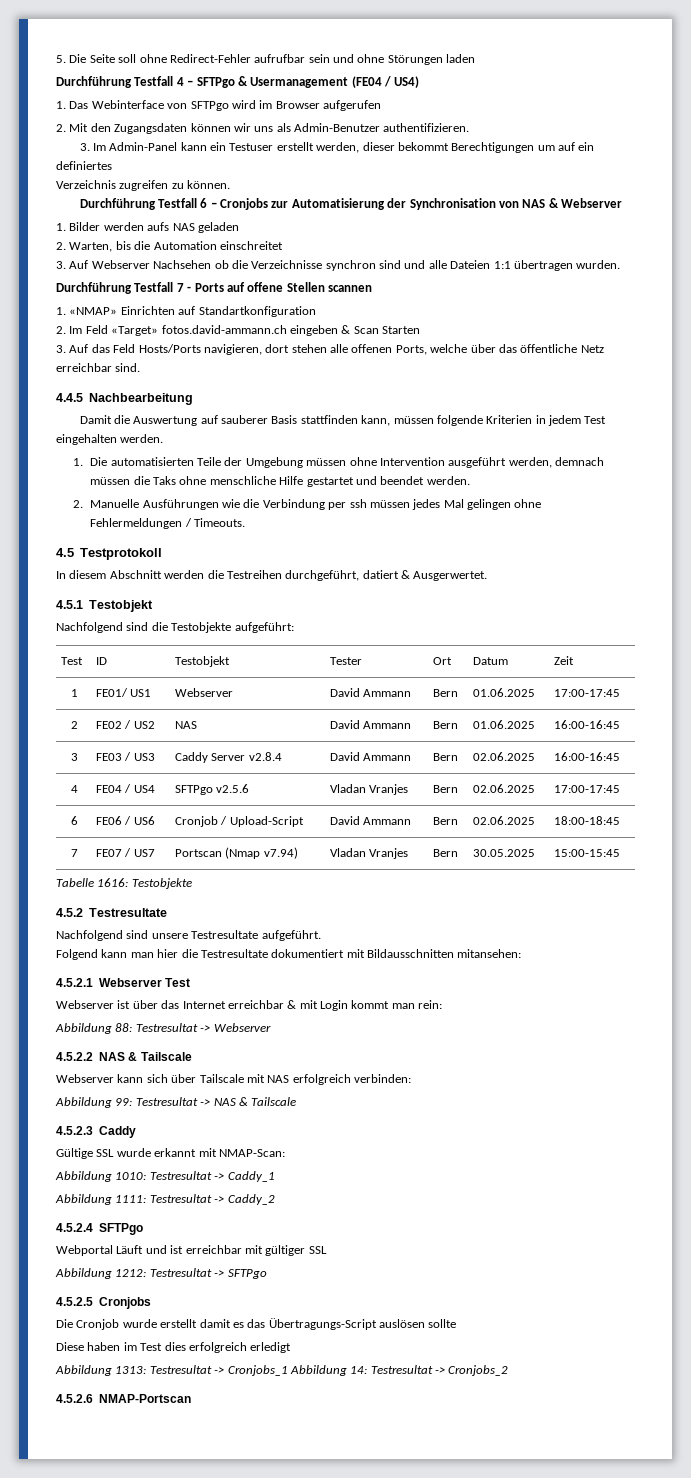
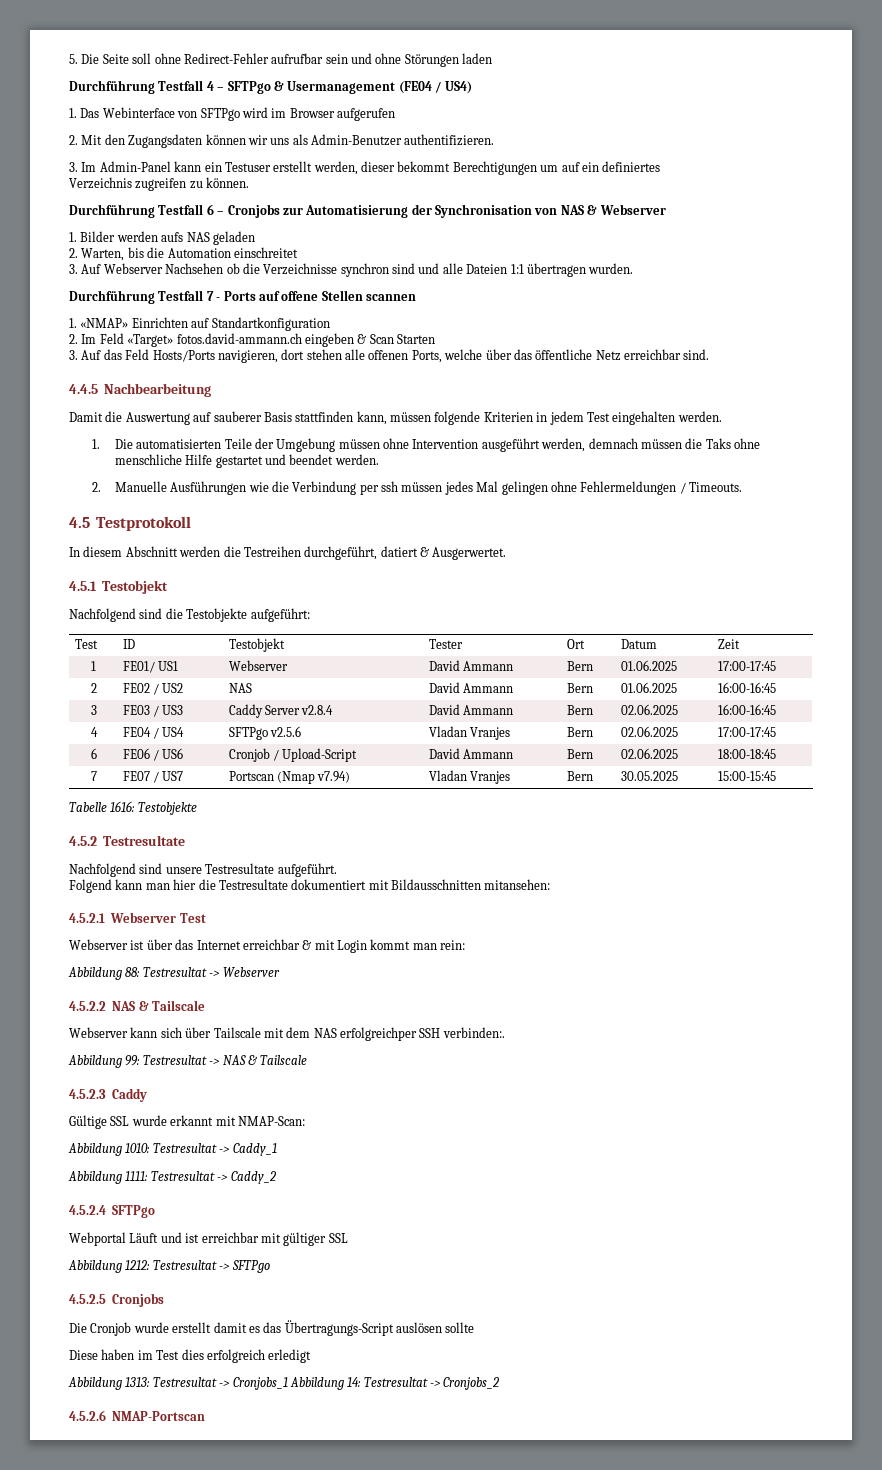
[267,1074,411,1085] NAS erfolgreich verbinden: -> [286,1027,505,1041] dem NAS erfolgreichper SSH verbinden:.

